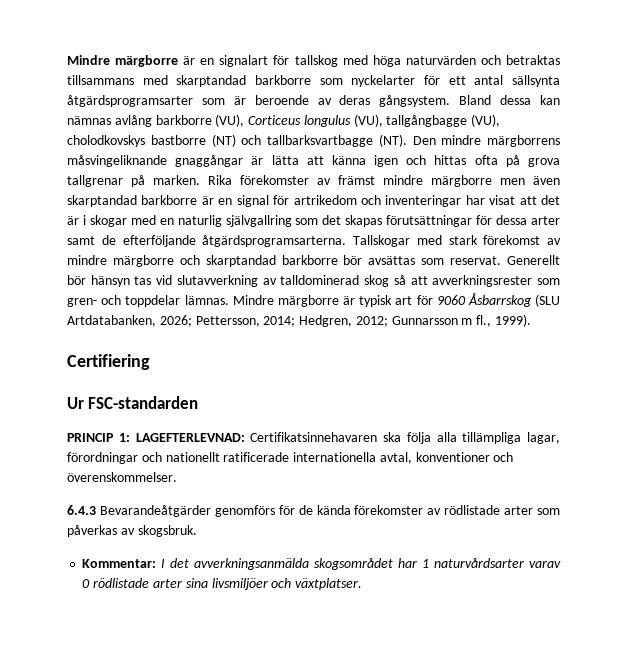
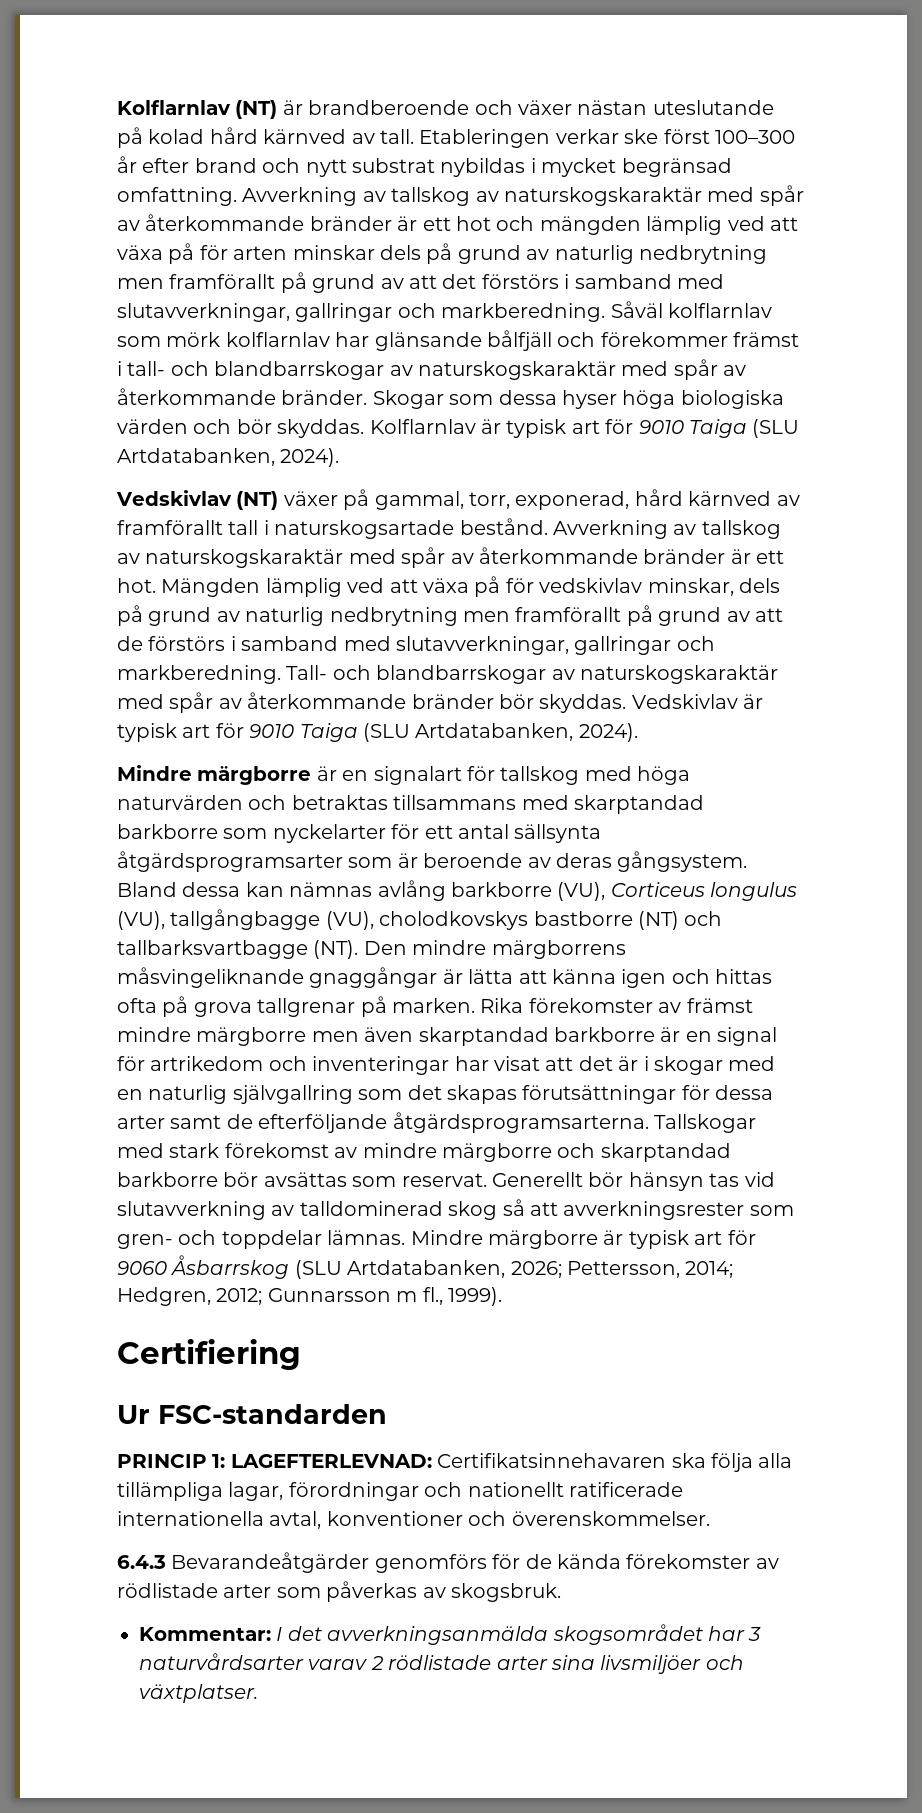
(67, 60) none -> [117,100,774,119] [117,127,795,148] [117,156,732,177] [117,185,804,206] [117,214,798,235] [117,243,767,264] [117,272,724,293] [117,301,772,322] [117,330,800,351] [117,359,747,380] [117,388,784,409] [117,419,800,438] [117,448,340,467] [116,489,800,510] [117,518,781,539] [117,547,785,568] [117,576,780,597] [117,605,783,626] [117,636,715,655] [117,665,778,684] [117,692,764,713] [117,723,638,742] Kolflarnlav (NT) är brandberoende och växer nästan uteslutande på kolad hård kärnved av tall. Etableringen verkar ske först 100–300 år efter brand och nytt substrat nybildas i mycket begränsad omfattning. Avverkning av tallskog av naturskogskaraktär med spår av återkommande bränder är ett hot och mängden lämplig ved att växa på för arten minskar dels på grund av naturlig nedbrytning men framförallt på grund av att det förstörs i samband med slutavverkningar, gallringar och markberedning. Såväl kolflarnlav som mörk kolflarnlav har glänsande bålfjäll och förekommer främst i tall- och blandbarrskogar av naturskogskaraktär med spår av återkommande bränder. Skogar som dessa hyser höga biologiska värden och bör skyddas. Kolflarnlav är typisk art för 9010 Taiga (SLU Artdatabanken, 2024). // Vedskivlav (NT) växer på gammal, torr, exponerad, hård kärnved av framförallt tall i naturskogsartade bestånd. Avverkning av tallskog av naturskogskaraktär med spår av återkommande bränder är ett hot. Mängden lämplig ved att växa på för vedskivlav minskar, dels på grund av naturlig nedbrytning men framförallt på grund av att de förstörs i samband med slutavverkningar, gallringar och markberedning. Tall- och blandbarrskogar av naturskogskaraktär med spår av återkommande bränder bör skyddas. Vedskivlav är typisk art för 9010 Taiga (SLU Artdatabanken, 2024). //
[422,559,430,568] 1 -> [748,1627,762,1641] 3
[82,579,91,588] 0 -> [370,1656,384,1670] 2

